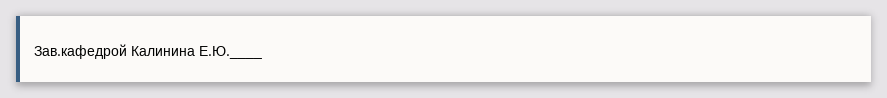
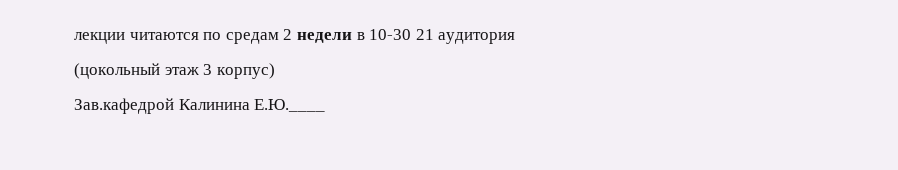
(34, 51) none -> [74,29,516,44] [74,63,275,79] лекции читаются по средам 2 недели в 10-30 21 аудитория // (цокольный этаж 3 корпус) //

